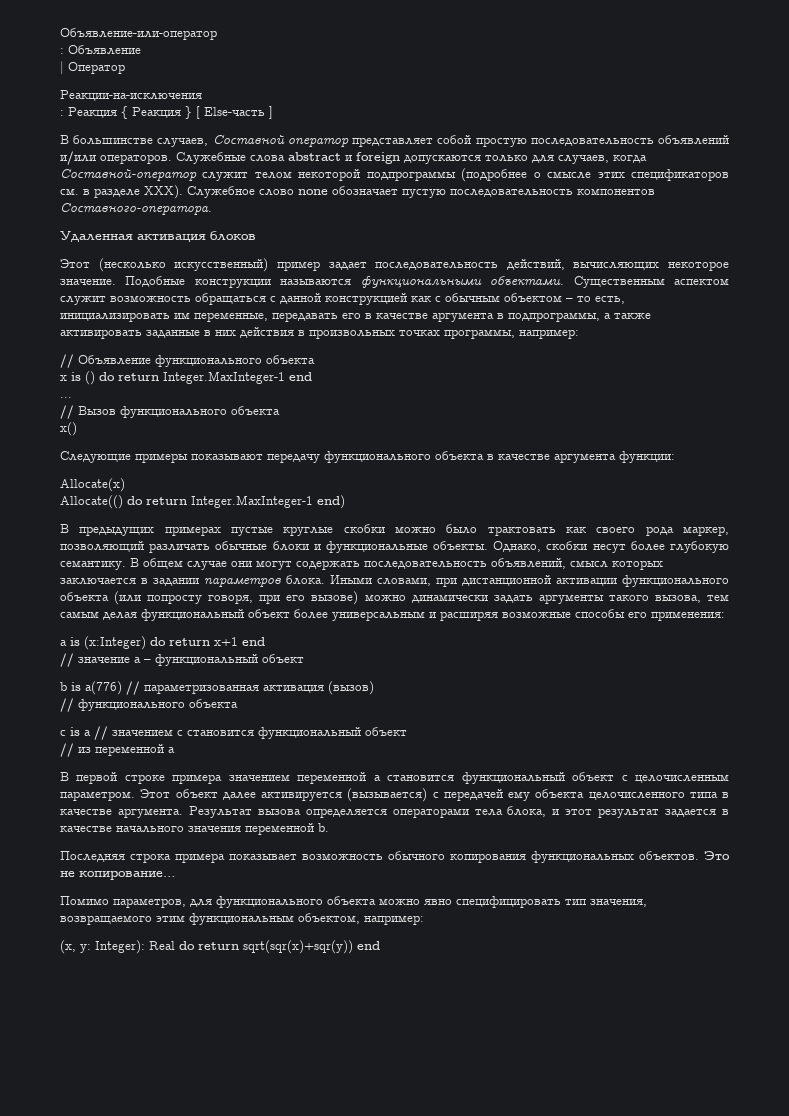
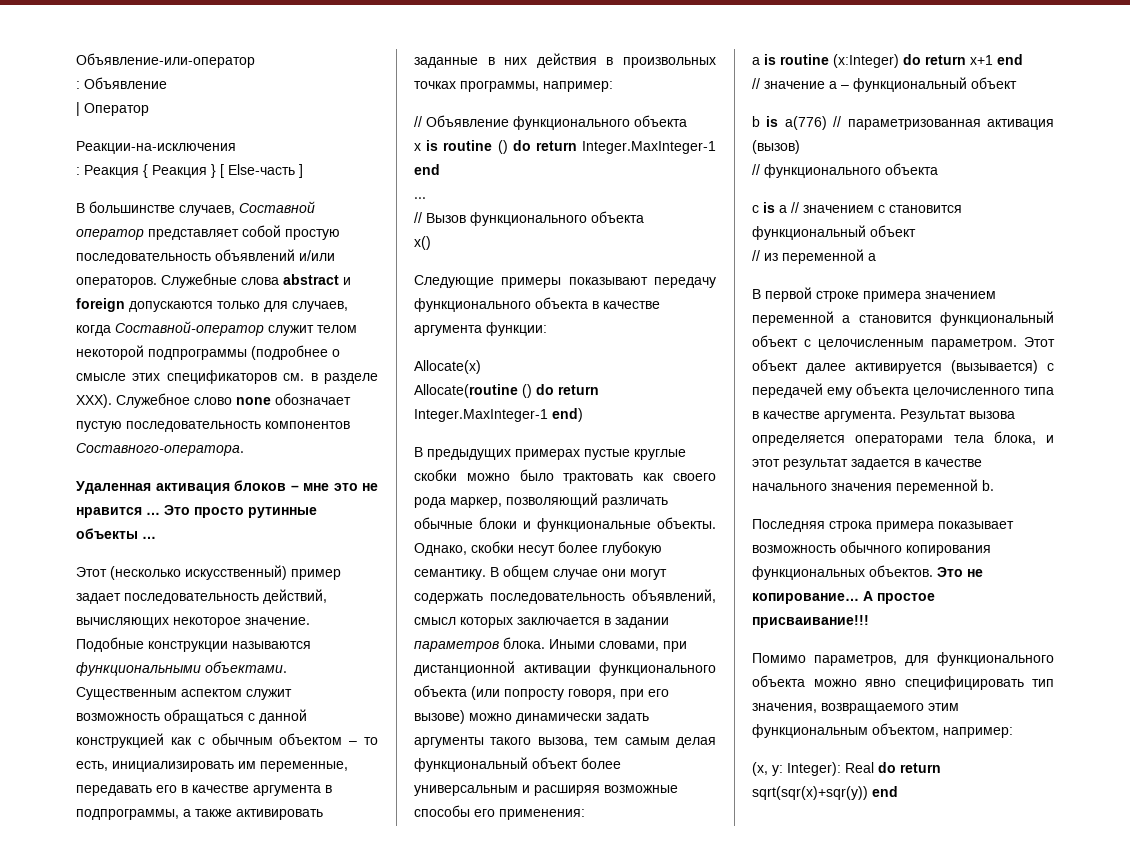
(256, 236) none -> [290,483,378,491] [76,505,317,518] [76,528,156,539] – мне это не нравится … Это просто рутинные объекты …
(81, 376) none -> [443,140,493,151] routine
[60,495,123,509] Allocate(() -> [414,384,532,398] Allocate(routine ()
(80, 641) none -> [780,54,829,65] routine
(175, 875) none -> [863,591,935,604] [752,615,869,628] А простое присваивание!!!

